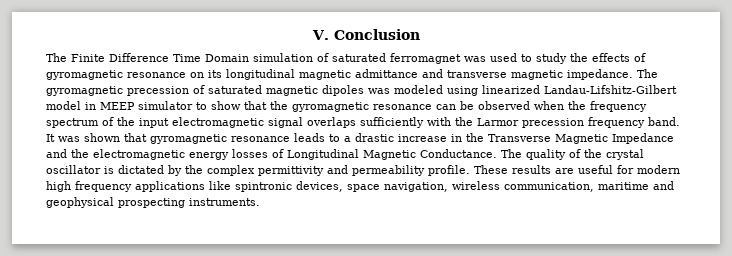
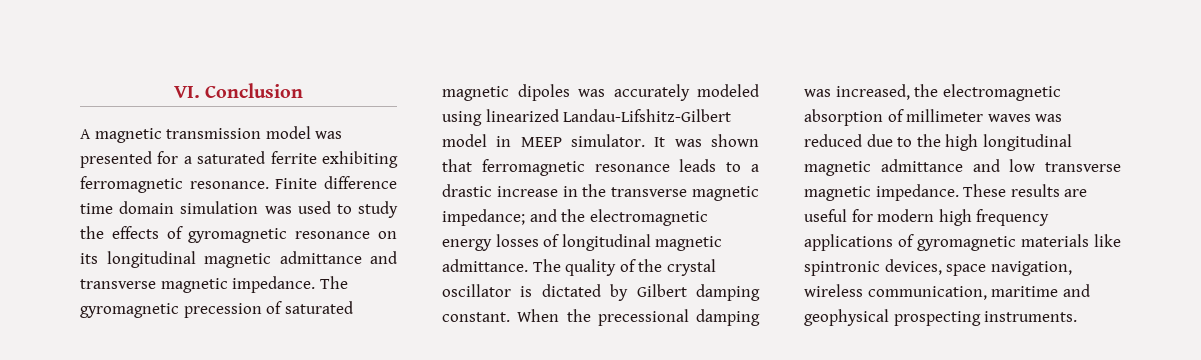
[311,30,329,40] V. -> [173,86,200,98] VI.
[46,53,461,64] The Finite Difference Time Domain simulation of saturated ferromagnet -> [80,126,343,143] [80,151,398,168] [80,176,398,193] [80,201,259,214] A magnetic transmission model was presented for a saturated ferrite exhibiting ferromagnetic resonance. Finite difference time domain simulation
(390, 91) none -> [613,84,690,101] accurately
[138,101,647,112] [46,117,680,128] simulator to show that the gyromagnetic resonance can be observed when the frequency spectrum of the input electromagnetic signal overlaps sufficiently with the Larmor precession frequency band. -> [571,134,645,147] simulator.
[150,134,227,144] gyromagnetic -> [481,159,585,176] ferromagnetic
[488,133,674,144] Transverse Magnetic Impedance -> [611,186,759,201] [442,209,525,226] transverse magnetic impedance;
[287,149,497,160] Longitudinal Magnetic Conductance. -> [561,234,723,251] [442,259,528,272] longitudinal magnetic admittance.
[185,165,470,176] the complex permittivity and permeability profile. -> [636,284,760,301] [442,309,760,326] [804,84,1061,101] [804,109,1063,126] [804,134,1072,151] [804,159,1121,176] [804,184,959,201] Gilbert damping constant. When the precessional damping was increased, the electromagnetic absorption of millimeter waves was reduced due to the high longitudinal magnetic admittance and low transverse magnetic impedance.
(205, 186) none -> [898,234,1089,251] of gyromagnetic materials

